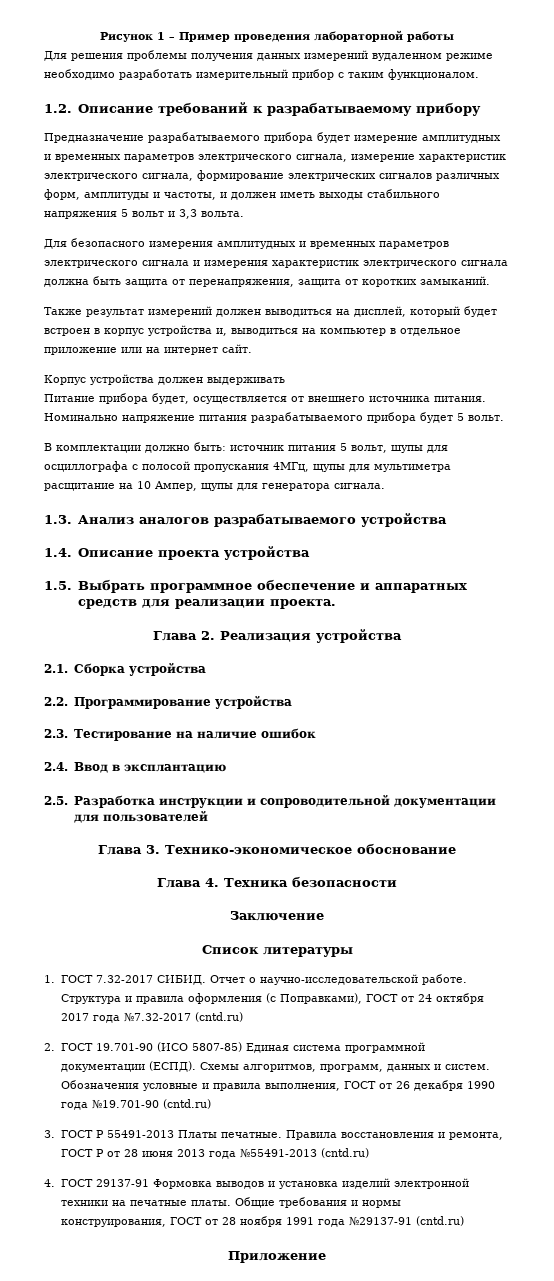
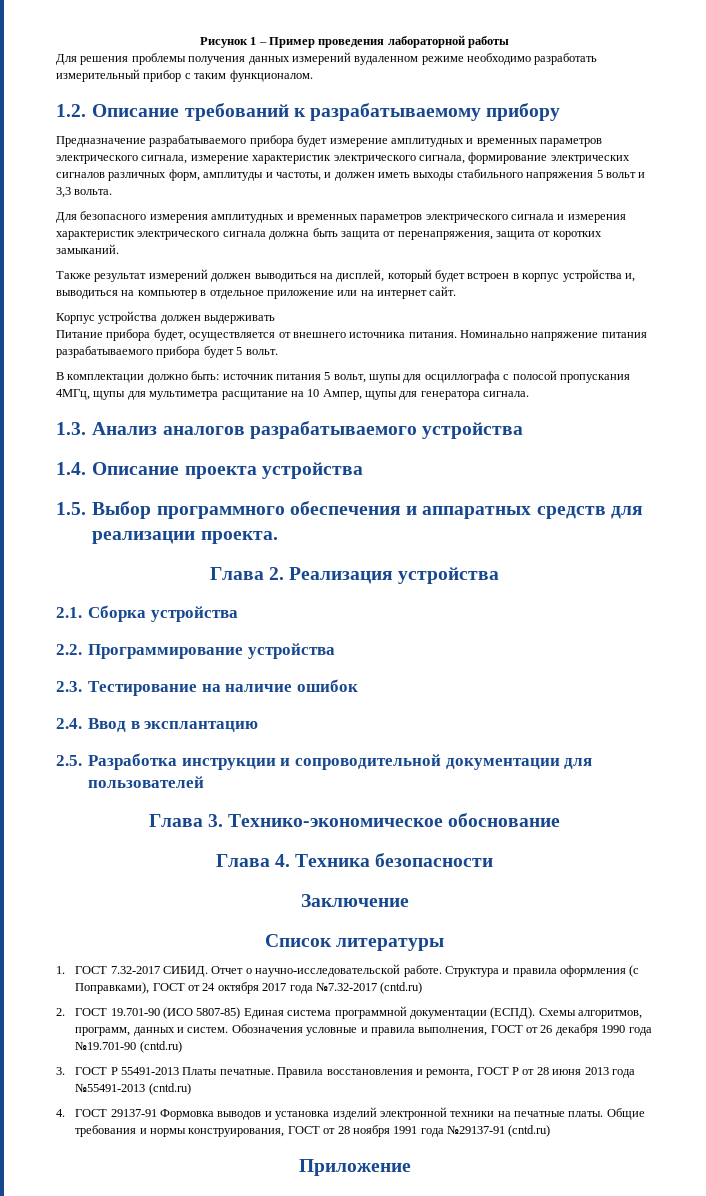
[77,579,355,593] Выбрать программное обеспечение -> [92,501,401,519] Выбор программного обеспечения

